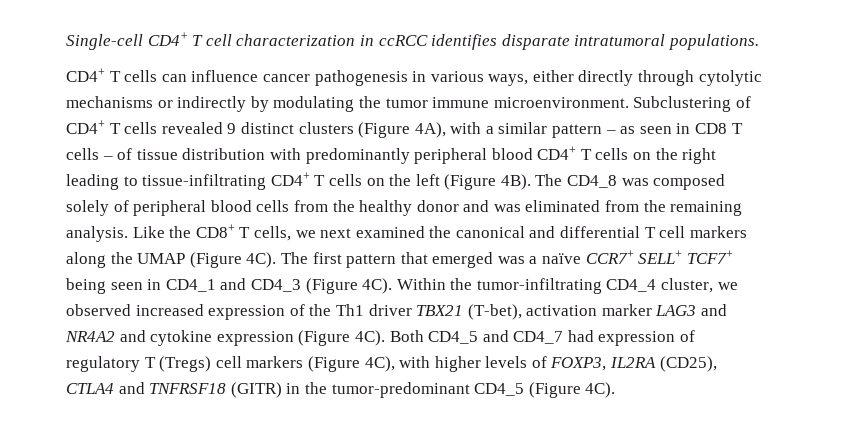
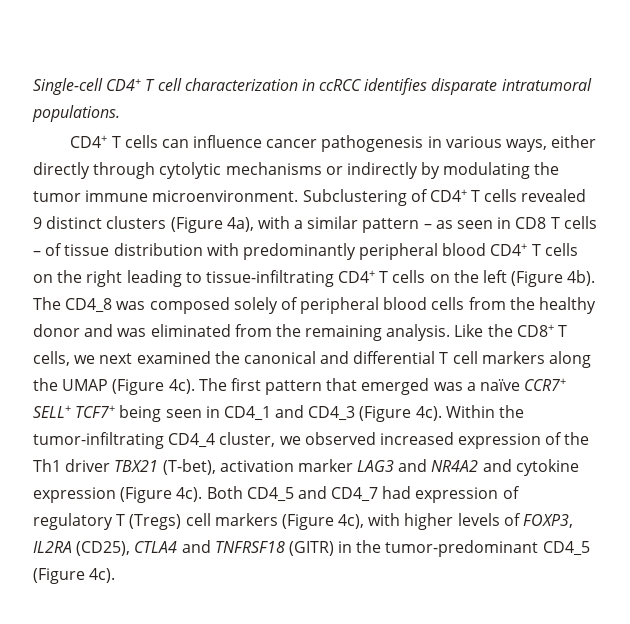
[414,122,446,138] 4A), -> [226,217,254,232] 4a),
[500,174,531,190] 4B). -> [567,270,596,286] 4b).
[246,252,277,268] 4C). -> [168,379,195,394] 4c).
[362,278,393,294] 4C). -> [415,406,442,421] 4c).
[354,330,385,346] 4C). -> [176,487,203,502] 4c).
[364,356,395,372] 4C), -> [338,514,365,529] 4c),
[585,382,616,398] 4C). -> [89,568,116,583] 4c).

